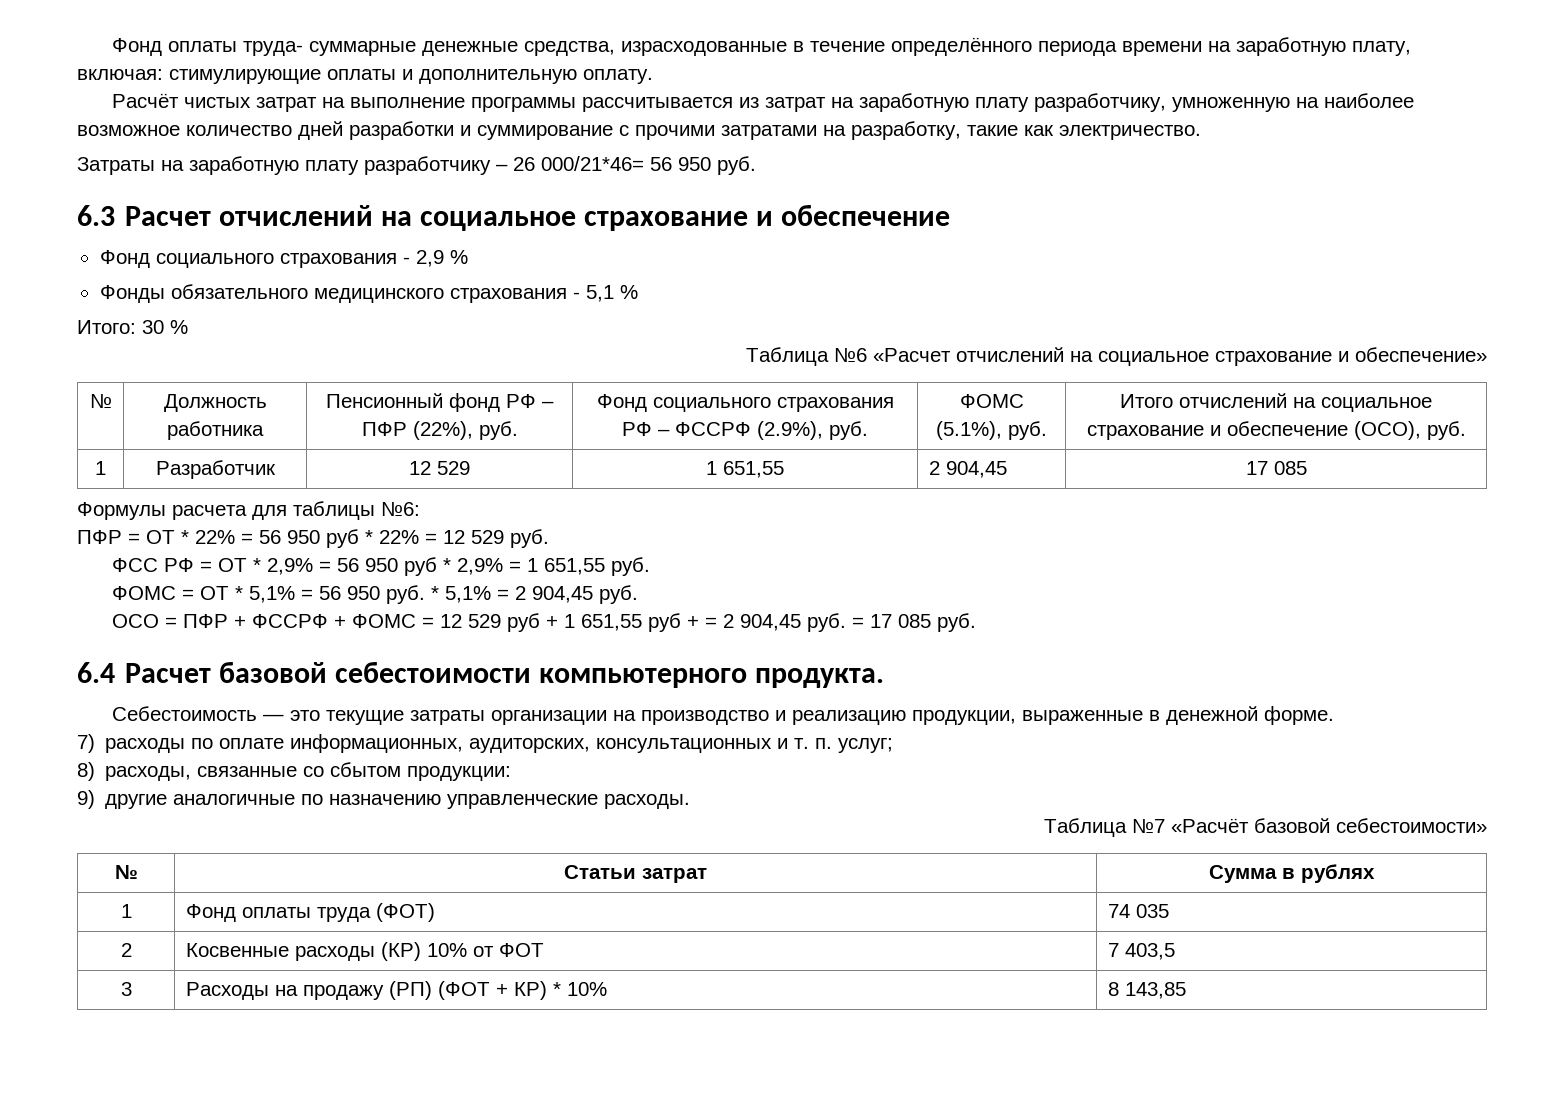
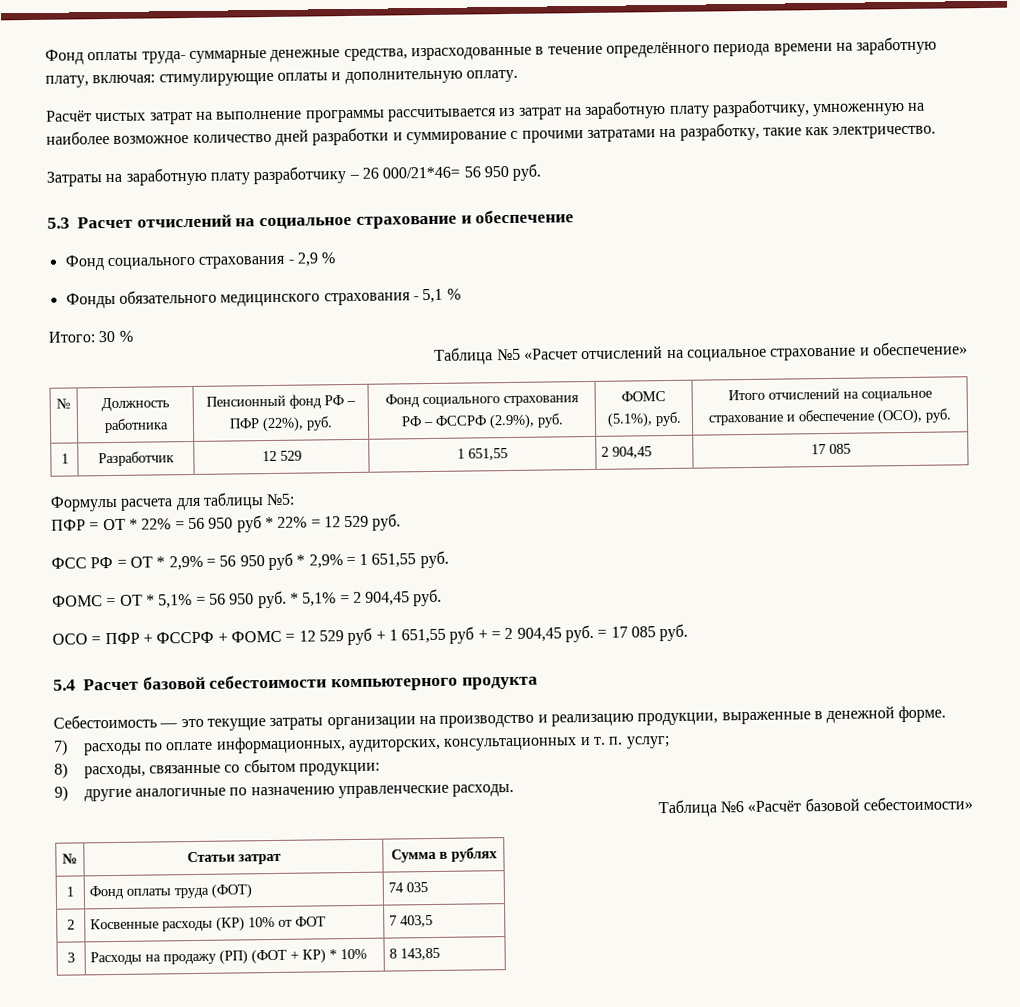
[77,205,115,226] 6.3 -> [47,217,70,229] 5.3
[834,348,867,362] №6 -> [496,348,521,361] №5
[381,502,420,516] №6: -> [266,493,295,506] №5:
[77,662,115,683] 6.4 -> [53,679,76,691] 5.4
[755,668,885,688] продукта. -> [461,676,538,690] продукта
[1132,819,1165,833] №7 -> [720,801,745,813] №6

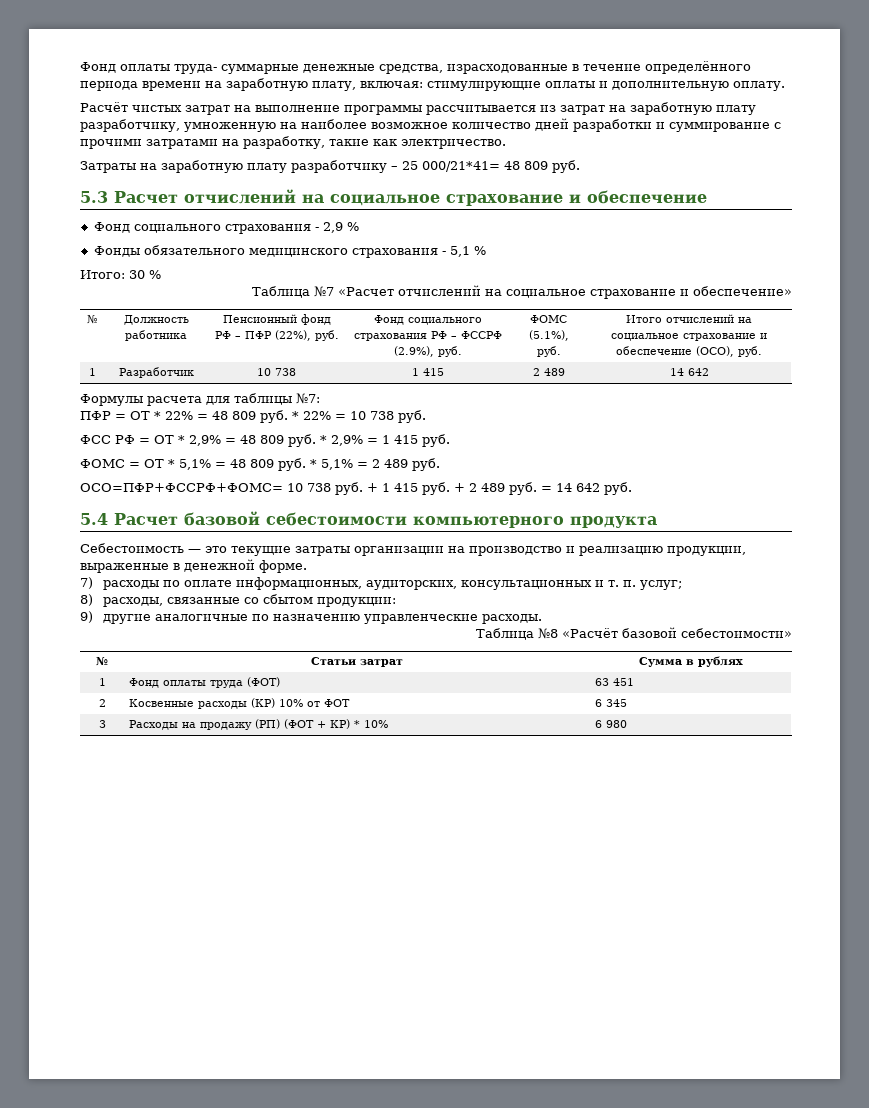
[361,165,509,179] 26 000/21*46= 56 950 -> [402,161,548,172] 25 000/21*41= 48 809
[496,348,521,361] №5 -> [314,286,334,297] №7
[261,450,302,462] [457,448,508,461] [601,446,653,459] [810,443,851,455] 12 529 | 1 651,55 | 2 904,45 | 17 085 -> [257,368,296,376] [411,368,444,376] [532,368,565,376] [669,368,709,376] 10 738 | 1 415 | 2 489 | 14 642
[266,493,295,506] №5: -> [296,393,320,404] №7:
[187,515,370,533] 56 950 руб * 22% = 12 529 -> [212,410,394,423] 48 809 руб. * 22% = 10 738
[219,552,293,571] 56 950 руб -> [240,434,316,447] 48 809 руб.
[371,553,417,568] 651,55 -> [394,435,418,444] 415
[208,593,255,605] 56 950 -> [230,459,274,468] 48 809
[365,588,443,607] [52,624,657,646] 904,45 руб. // ОСО = ПФР + ФССРФ + ФОМС = 12 529 руб + 1 651,55 руб + = 2 904,45 руб. = 17 085 -> [384,458,440,471] [80,482,600,495] 489 руб. // ОСО=ПФР+ФССРФ+ФОМС= 10 738 руб. + 1 415 руб. + 2 489 руб. = 14 642
[720,801,745,813] №6 -> [538,628,558,639] №8
[388,882,429,893] 74 035 -> [595,678,635,686] 63 451
[389,914,434,928] 7 403,5 -> [595,699,628,707] 6 345
[389,947,441,961] 8 143,85 -> [595,720,628,728] 6 980

